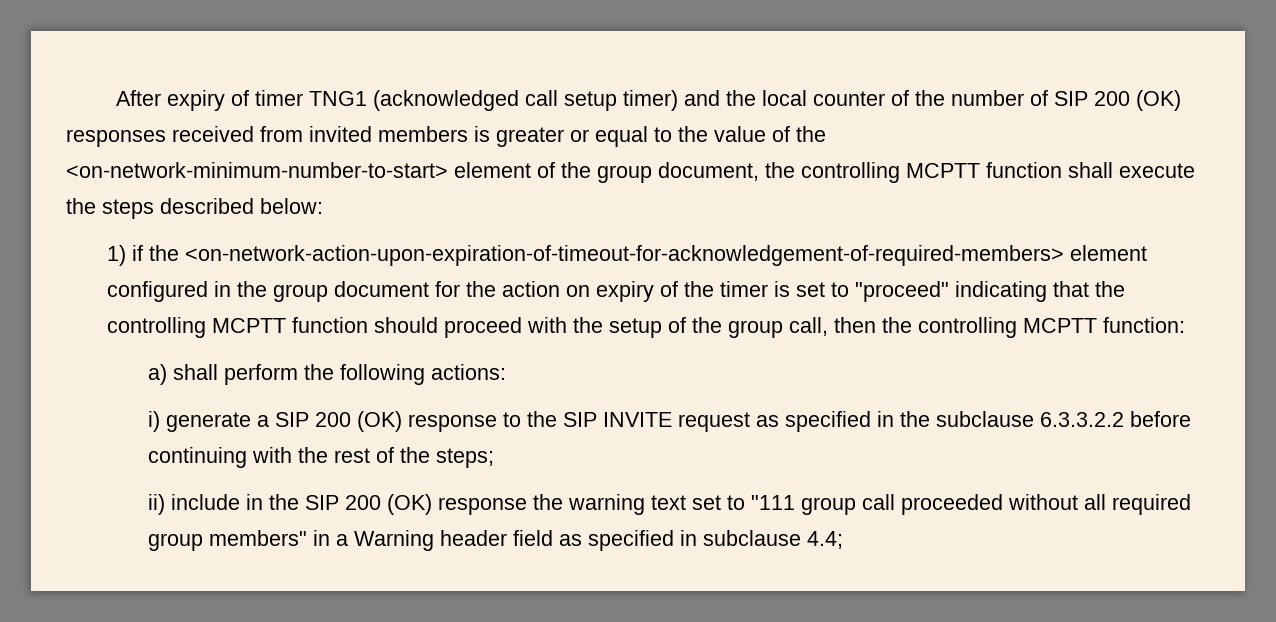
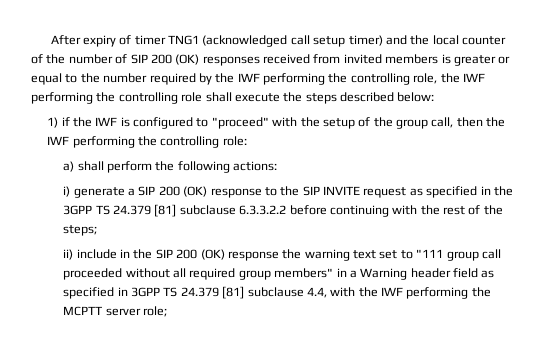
[714,126,826,142] [66,162,1062,183] value of the <on-network-minimum-number-to-start> element of the group document, the controlling MCPTT function -> [103,73,485,85] [31,92,203,104] number required by the IWF performing the controlling role, the IWF performing the controlling role
[184,245,1147,266] [106,281,1125,302] [106,317,522,338] <on-network-action-upon-expiration-of-timeout-for-acknowledgement-of-required-members> element configured in the group document for the action on expiry of the timer is set to "proceed" indicating that the controlling MCPTT function should proceed -> [95,117,269,129] IWF is configured to "proceed"
[917,317,1185,338] controlling MCPTT function: -> [47,136,247,148] IWF performing the controlling role:
(930, 419) none -> [63,204,177,217] 3GPP TS 24.379 [81]
[702,530,843,549] subclause 4.4; -> [131,286,491,299] [63,306,168,317] 3GPP TS 24.379 [81] subclause 4.4, with the IWF performing the MCPTT server role;

